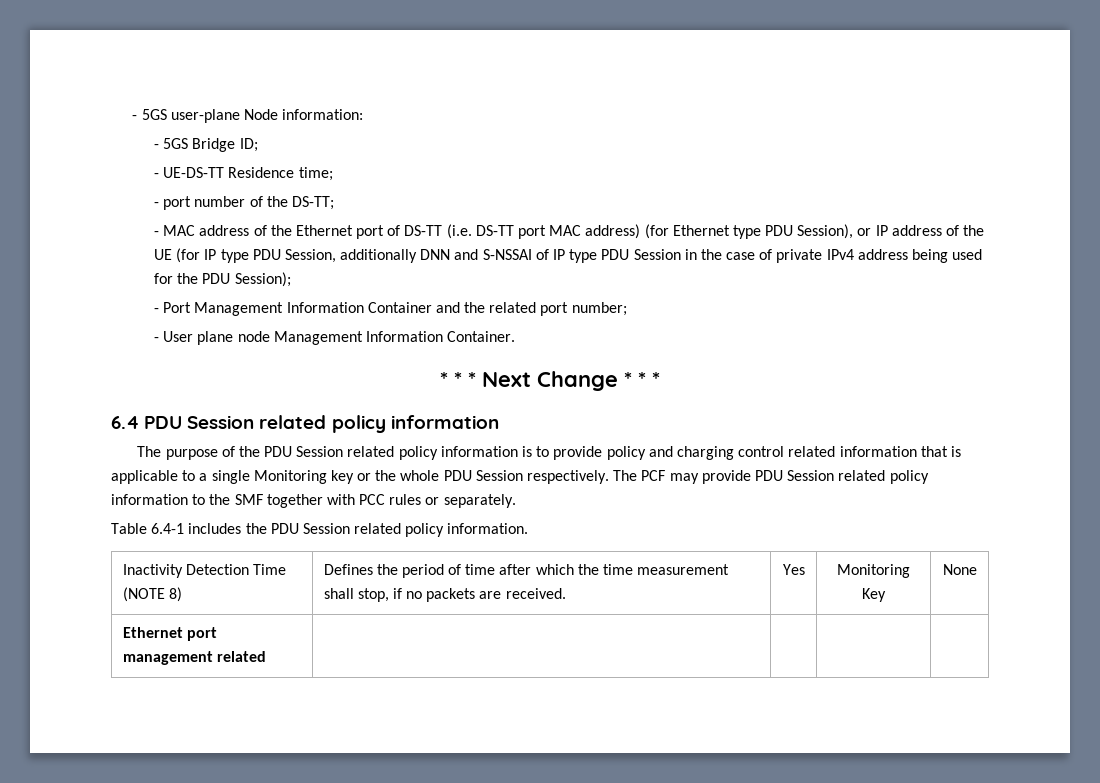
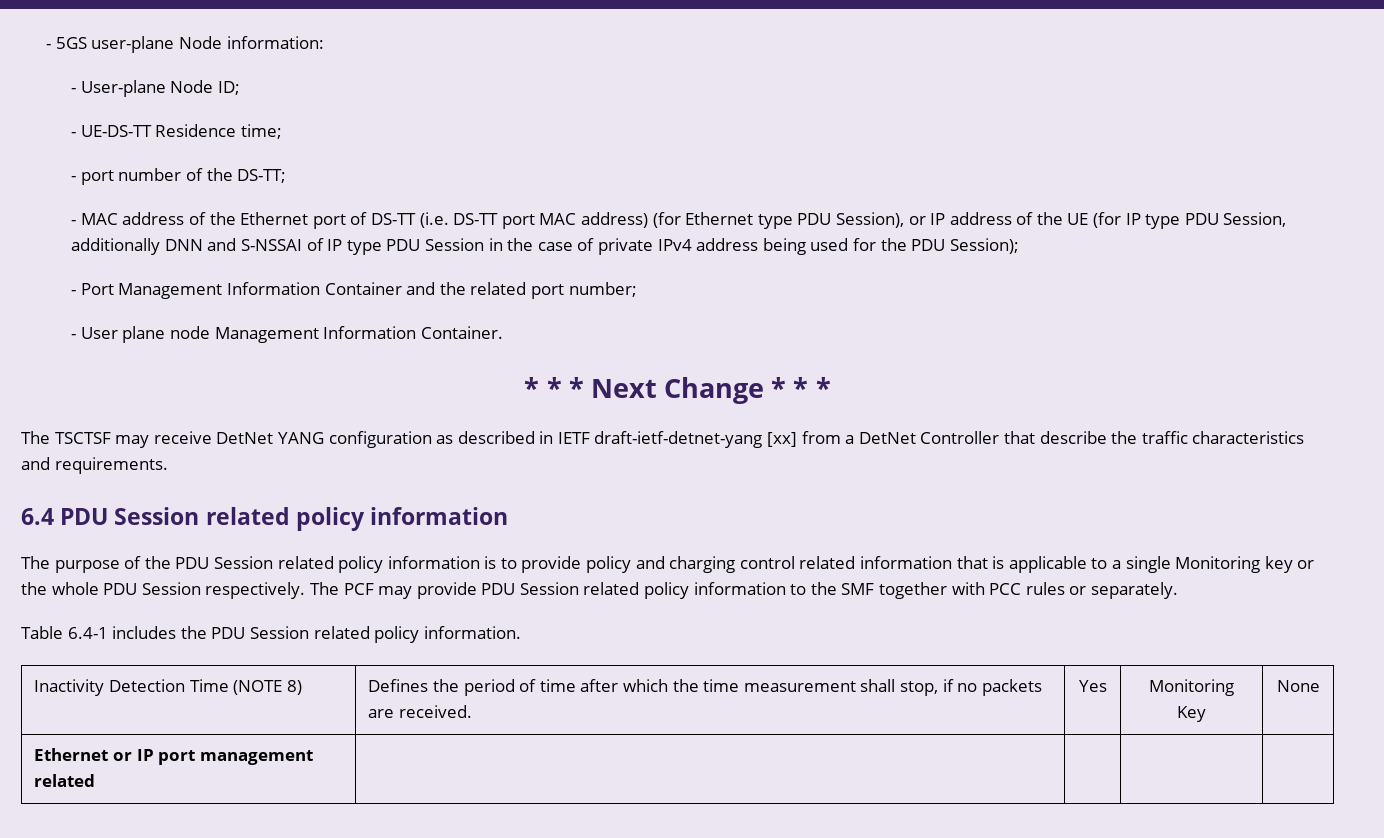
[163,138,236,152] 5GS Bridge -> [80,80,214,97] User-plane Node
(660, 379) none -> [21,431,1305,448] [21,457,168,474] // The TSCTSF may receive DetNet YANG configuration as described in IETF draft-ietf-detnet-yang [xx] from a DetNet Controller that describe the traffic characteristics and requirements.
(183, 632) none -> [113,749,154,761] or IP

